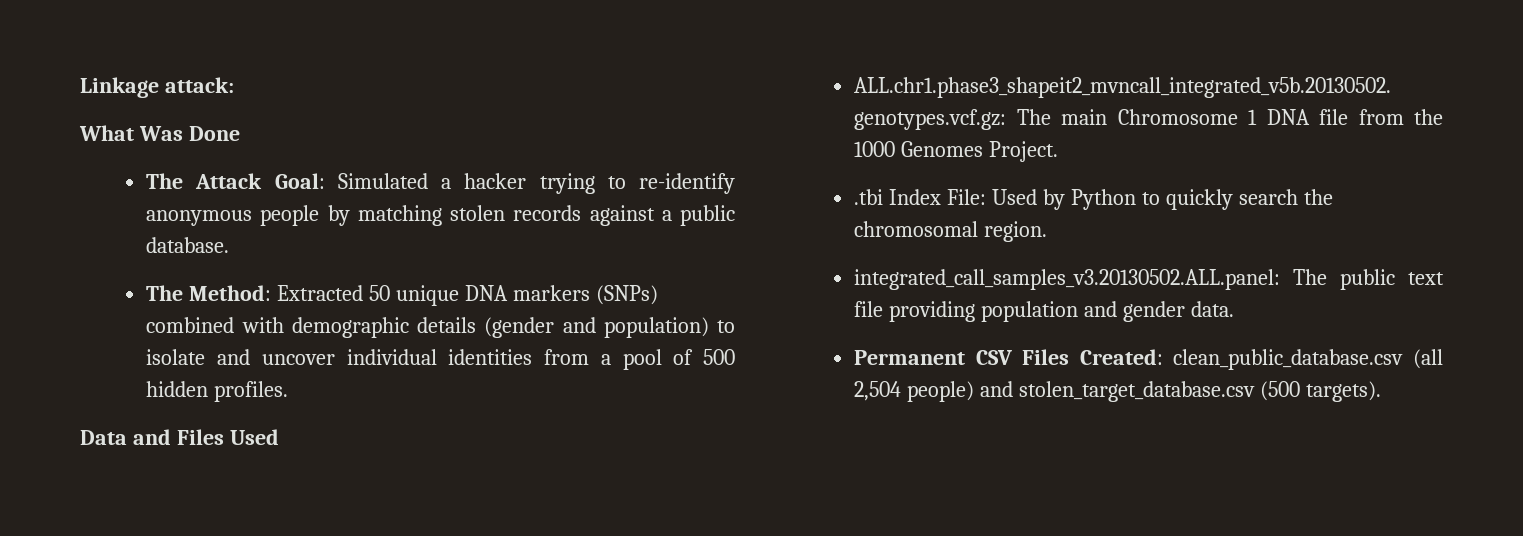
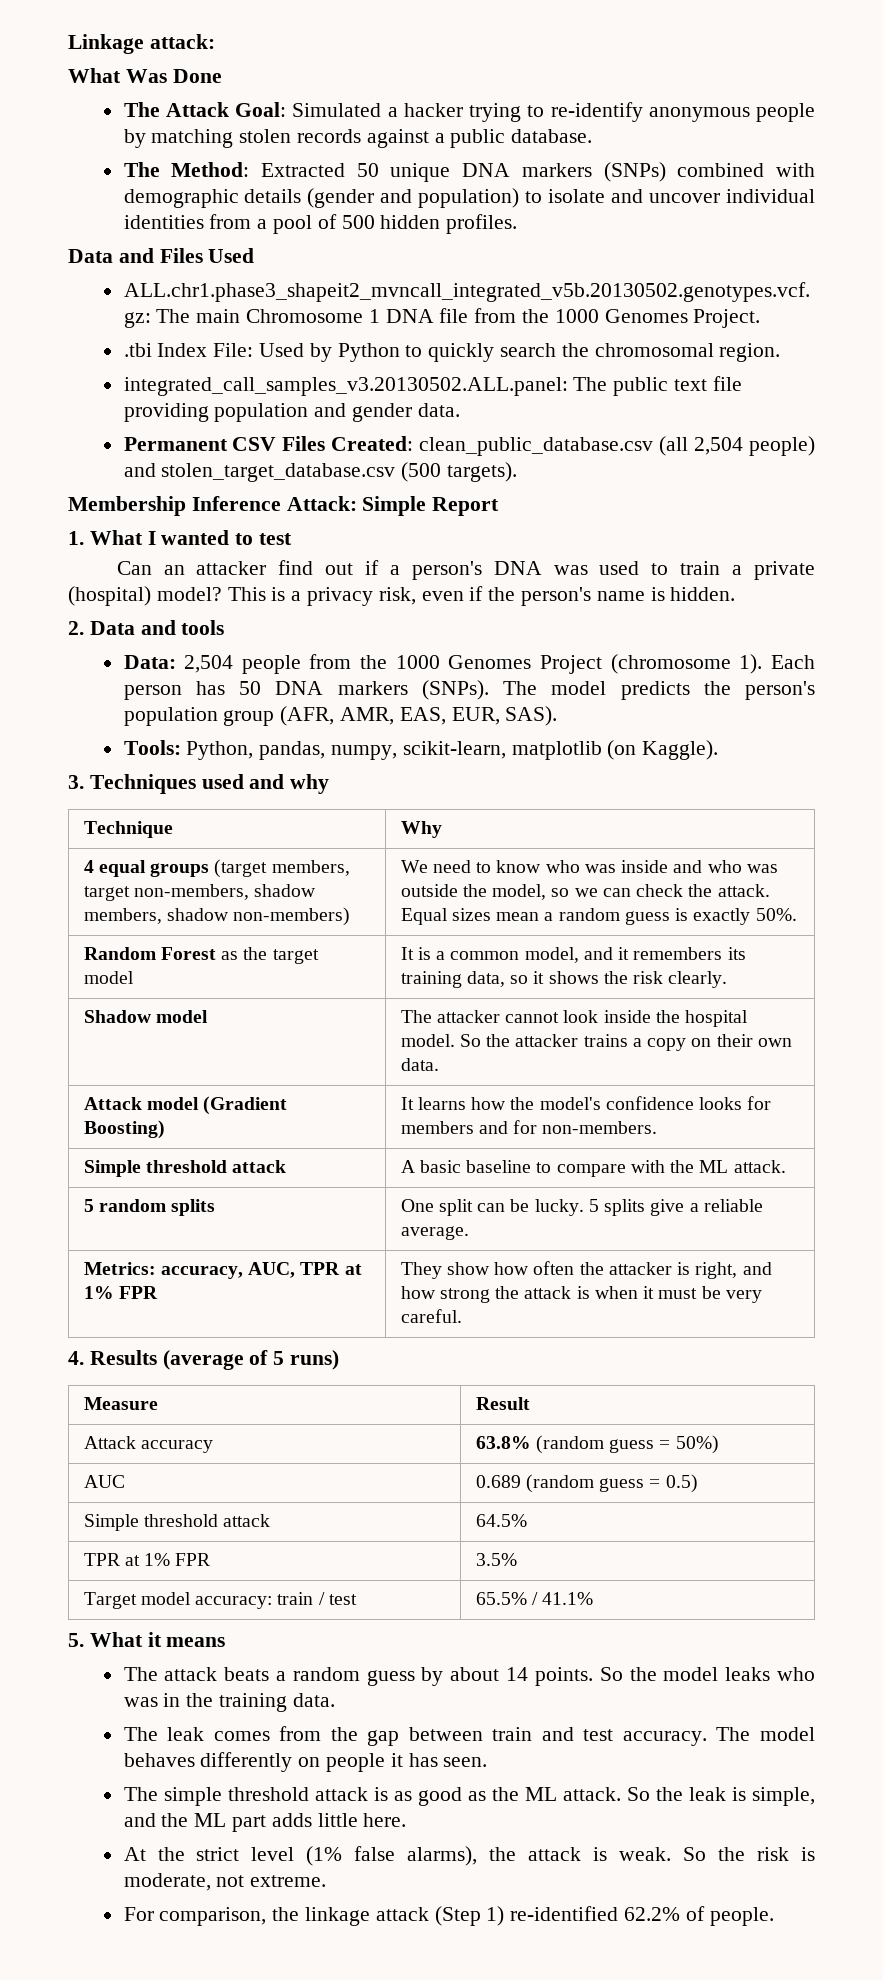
(1381, 391) none -> [68,496,500,516] [68,530,293,545] [116,560,815,580] [68,586,736,606] [68,620,225,635] [123,654,816,674] [123,680,815,700] [123,706,558,726] [123,740,719,760] [68,774,330,794] [83,821,173,838] [400,821,442,838] [83,859,350,878] [83,884,316,901] [83,907,351,926] [400,860,778,873] [400,884,770,900] [400,908,797,925] [83,947,319,964] [83,971,134,984] [400,947,746,963] [400,971,728,988] [83,1010,208,1023] [400,1010,749,1027] [400,1034,792,1051] [400,1058,439,1071] [83,1096,288,1115] [83,1120,165,1139] [400,1096,772,1110] [400,1120,658,1134] [83,1160,287,1177] [400,1160,786,1177] [83,1199,216,1216] [400,1199,763,1216] [400,1226,469,1240] [83,1262,362,1279] [83,1286,158,1299] [400,1261,772,1279] [400,1286,762,1303] [400,1309,462,1323] [68,1350,340,1370] [83,1397,158,1410] [475,1397,530,1410] [83,1436,213,1453] [475,1435,719,1454] [83,1475,125,1488] [475,1474,698,1493] [83,1514,271,1531] [475,1514,527,1527] [83,1553,211,1566] [475,1553,517,1566] [83,1592,357,1609] [475,1592,594,1605] [68,1632,226,1647] [123,1667,816,1686] [123,1693,335,1712] [123,1726,815,1746] [123,1752,488,1772] [123,1787,816,1806] [123,1813,407,1832] [123,1846,815,1866] [123,1873,327,1891] [123,1906,774,1926] // Membership Inference Attack: Simple Report // 1. What I wanted to test // Can an attacker find out if a person's DNA was used to train a private (hospital) model? This is a privacy risk, even if the person's name is hidden. // 2. Data and tools // Data: 2,504 people from the 1000 Genomes Project (chromosome 1). Each person has 50 DNA markers (SNPs). The model predicts the person's population group (AFR, AMR, EAS, EUR, SAS). // Tools: Python, pandas, numpy, scikit-learn, matplotlib (on Kaggle). // 3. Techniques used and why // Technique | Why // 4 equal groups (target members, target non-members, shadow members, shadow non-members) | We need to know who was inside and who was outside the model, so we can check the attack. Equal sizes mean a random guess is exactly 50%. // Random Forest as the target model | It is a common model, and it remembers its training data, so it shows the risk clearly. // Shadow model | The attacker cannot look inside the hospital model. So the attacker trains a copy on their own data. // Attack model (Gradient Boosting) | It learns how the model's confidence looks for members and for non-members. // Simple threshold attack | A basic baseline to compare with the ML attack. // 5 random splits | One split can be lucky. 5 splits give a reliable average. // Metrics: accuracy, AUC, TPR at 1% FPR | They show how often the attacker is right, and how strong the attack is when it must be very careful. // 4. Results (average of 5 runs) // Measure | Result // Attack accuracy | 63.8% (random guess = 50%) // AUC | 0.689 (random guess = 0.5) // Simple threshold attack | 64.5% // TPR at 1% FPR | 3.5% // Target model accuracy: train / test | 65.5% / 41.1% // 5. What it means // The attack beats a random guess by about 14 points. So the model leaks who was in the training data. // The leak comes from the gap between train and test accuracy. The model behaves differently on people it has seen. // The simple threshold attack is as good as the ML attack. So the leak is simple, and the ML part adds little here. // At the strict level (1% false alarms), the attack is weak. So the risk is moderate, not extreme. // For comparison, the linkage attack (Step 1) re-identified 62.2% of people.

